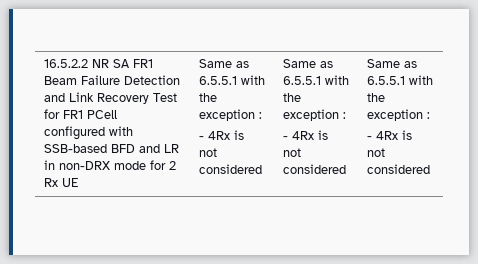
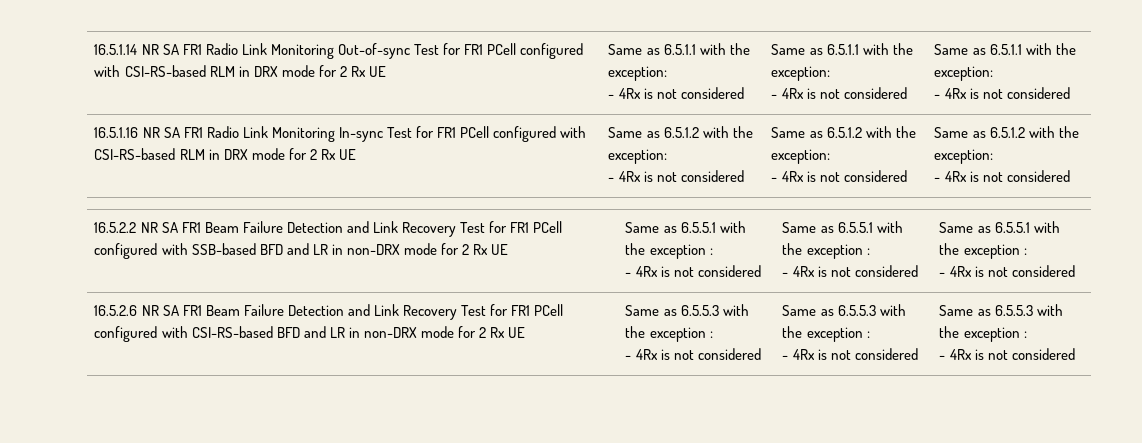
(44, 63) none -> [94,43,584,59] [94,65,386,77] [608,43,750,55] [608,66,668,81] [608,87,744,99] [771,43,913,55] [771,66,831,81] [771,87,907,99] [934,43,1076,55] [934,66,994,81] [934,87,1070,99] [94,126,587,142] [94,148,356,160] [608,126,753,138] [608,149,668,164] [608,170,744,182] [771,126,916,138] [771,149,831,164] [771,170,907,182] [934,126,1079,138] [934,149,994,164] [934,170,1070,182] 16.5.1.14 NR SA FR1 Radio Link Monitoring Out-of-sync Test for FR1 PCell configured with CSI-RS-based RLM in DRX mode for 2 Rx UE | Same as 6.5.1.1 with the exception: // - 4Rx is not considered | Same as 6.5.1.1 with the exception: // - 4Rx is not considered | Same as 6.5.1.1 with the exception: // - 4Rx is not considered // 16.5.1.16 NR SA FR1 Radio Link Monitoring In-sync Test for FR1 PCell configured with CSI-RS-based RLM in DRX mode for 2 Rx UE | Same as 6.5.1.2 with the exception: // - 4Rx is not considered | Same as 6.5.1.2 with the exception: // - 4Rx is not considered | Same as 6.5.1.2 with the exception: // - 4Rx is not considered //
(431, 169) none -> [94,304,564,320] [94,326,526,342] [625,304,749,316] [625,326,713,342] [625,348,761,360] [782,304,906,316] [782,326,870,342] [782,348,918,360] [939,304,1063,316] [939,326,1027,342] [939,348,1075,360] // 16.5.2.6 NR SA FR1 Beam Failure Detection and Link Recovery Test for FR1 PCell configured with CSI-RS-based BFD and LR in non-DRX mode for 2 Rx UE | Same as 6.5.5.3 with the exception : // - 4Rx is not considered | Same as 6.5.5.3 with the exception : // - 4Rx is not considered | Same as 6.5.5.3 with the exception : // - 4Rx is not considered

